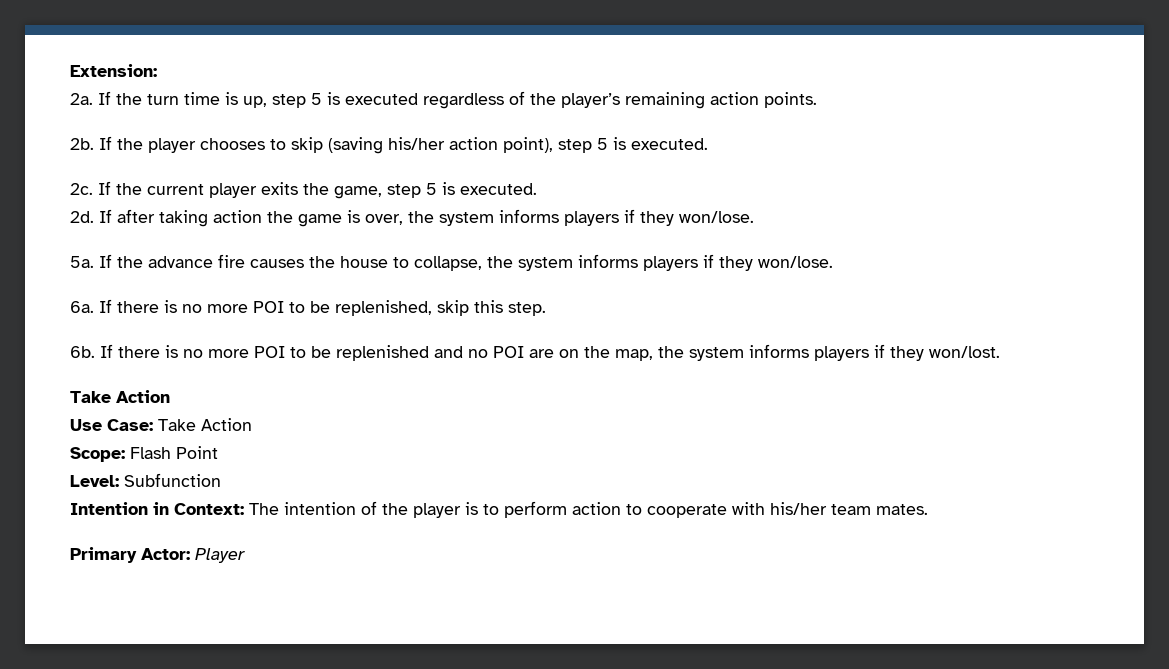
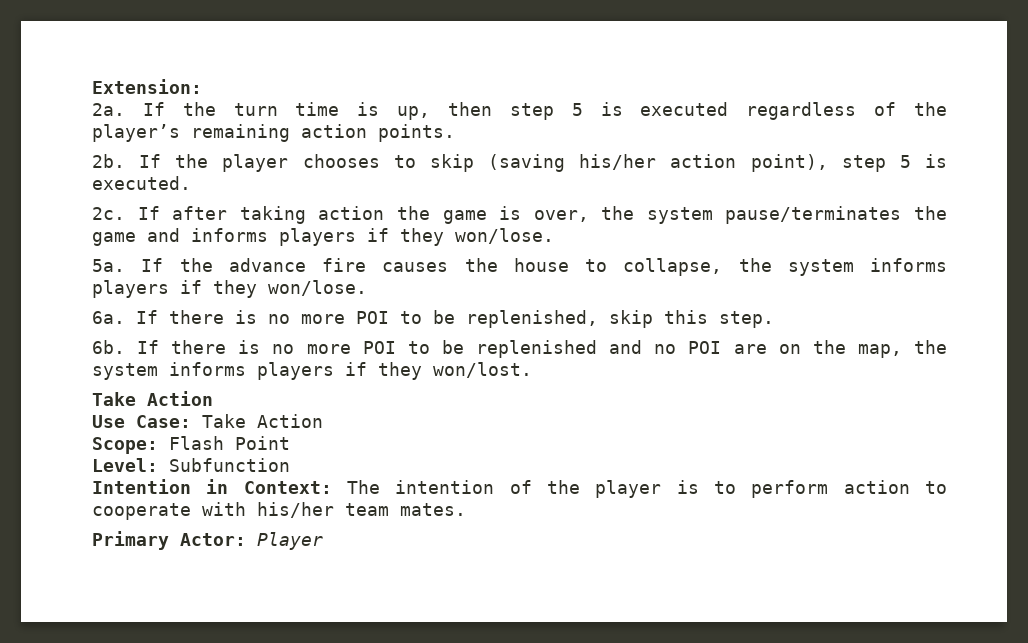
(267, 102) none -> [447,102,492,116] then
[116,182,537,199] [70,209,112,223] the current player exits the game, step 5 is executed. // 2d. If -> (160, 213) none
(494, 219) none -> [725,206,948,224] [92,228,180,246] pause/terminates the game and

